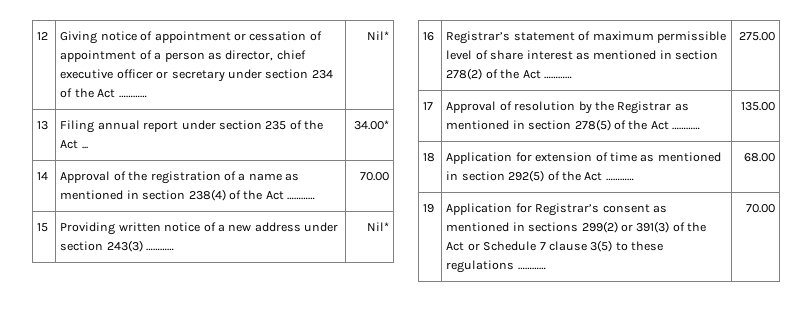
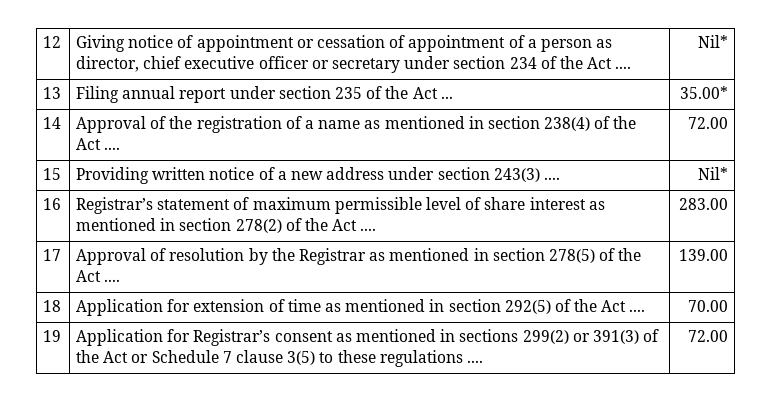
[118,95,147,98] ………… -> [615,66,632,69] ....
[353,120,389,130] 34.00* -> [679,86,728,99] 35.00*
[287,197,316,200] [359,172,389,181] ………… | 70.00 -> [104,147,121,150] [687,117,728,129] .... | 72.00
[146,248,175,251] ………… -> [543,177,560,180] ....
[543,76,572,79] [738,32,775,41] ………… | 275.00 -> [360,228,377,231] [678,198,728,210] .... | 283.00
[672,127,701,130] [740,102,775,111] ………… | 135.00 -> [104,279,121,282] [678,249,728,261] .... | 139.00
[605,178,634,181] [743,153,775,162] ………… | 68.00 -> [629,309,646,312] [687,300,728,312] .... | 70.00
[517,267,546,270] [745,204,775,213] ………… | 70.00 -> [466,360,483,363] [687,330,728,342] .... | 72.00

